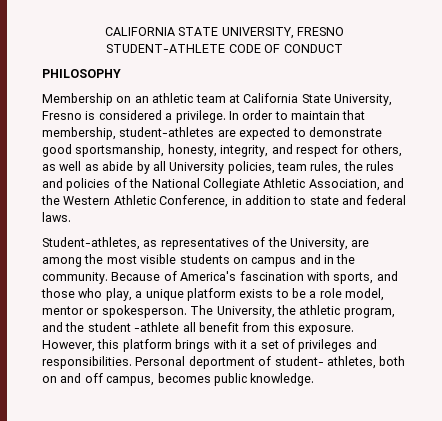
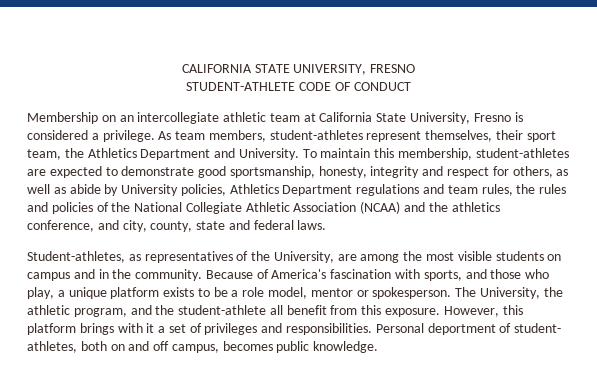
[42,69,121,78] // PHILOSOPHY -> (411, 86) none
(149, 99) none -> [137,112,220,124] intercollegiate
[228,110,366,120] In order to maintain that -> [158,130,556,142] [27,148,395,160] As team members, student-athletes represent themselves, their sport team, the Athletics Department and University. To maintain this
[220,145,269,157] integrity, -> [370,166,420,178] integrity
[152,161,166,171] all -> (119, 190) none
(275, 167) none -> [229,184,445,196] Athletics Department regulations and
[308,178,404,191] [41,195,307,208] Association, and the Western Athletic Conference, in addition to -> [293,201,500,214] [27,220,193,232] Association (NCAA) and the athletics conference, and city, county,
[87,322,180,332] student -athlete -> [178,305,267,315] student-athlete

